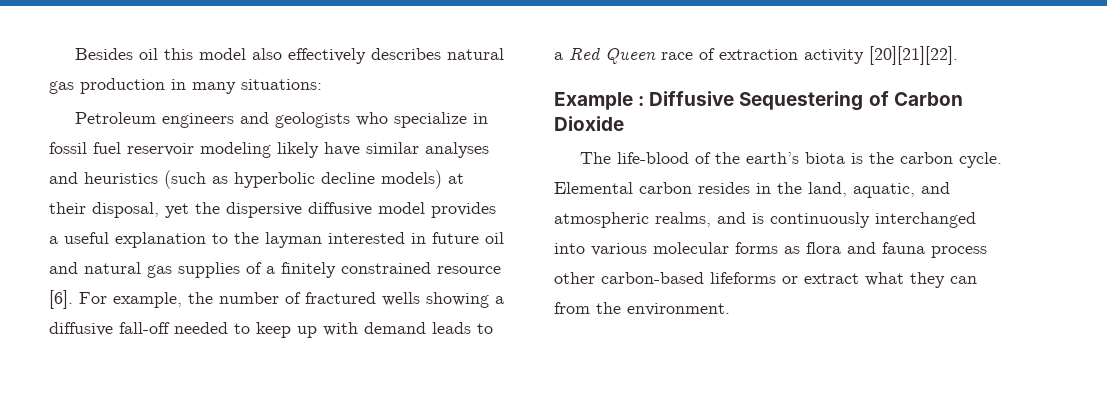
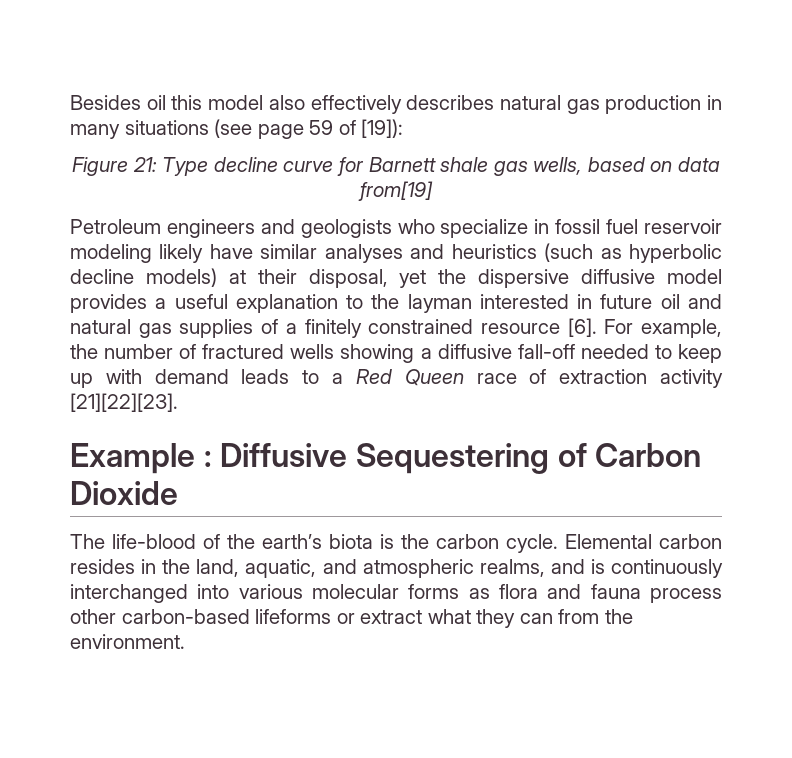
[241,79,322,90] situations: -> [124,119,404,139] [72,157,720,176] [358,181,433,201] situations (see page 59 of [19]): // Figure 21: Type decline curve for Barnett shale gas wells, based on data from[19]
[869,46,958,65] [20][21][22]. -> [70,393,178,412] [21][22][23].

